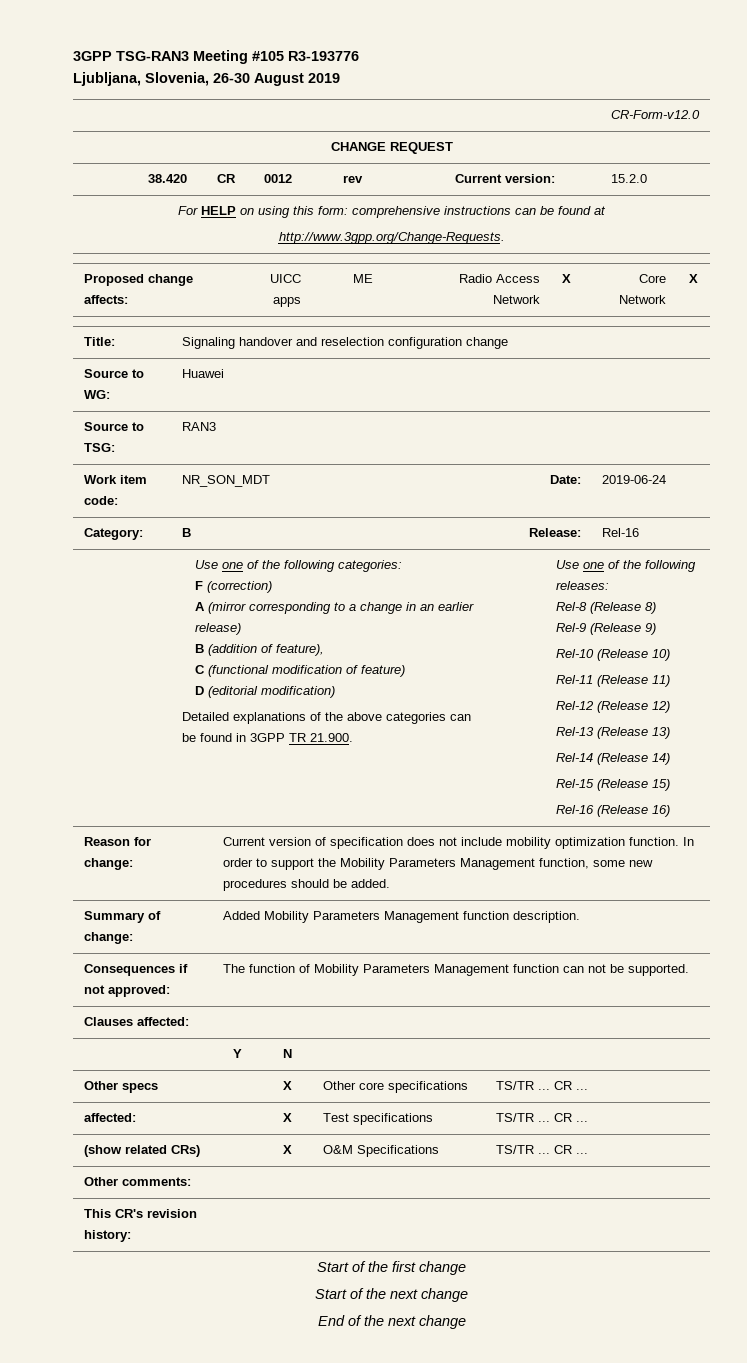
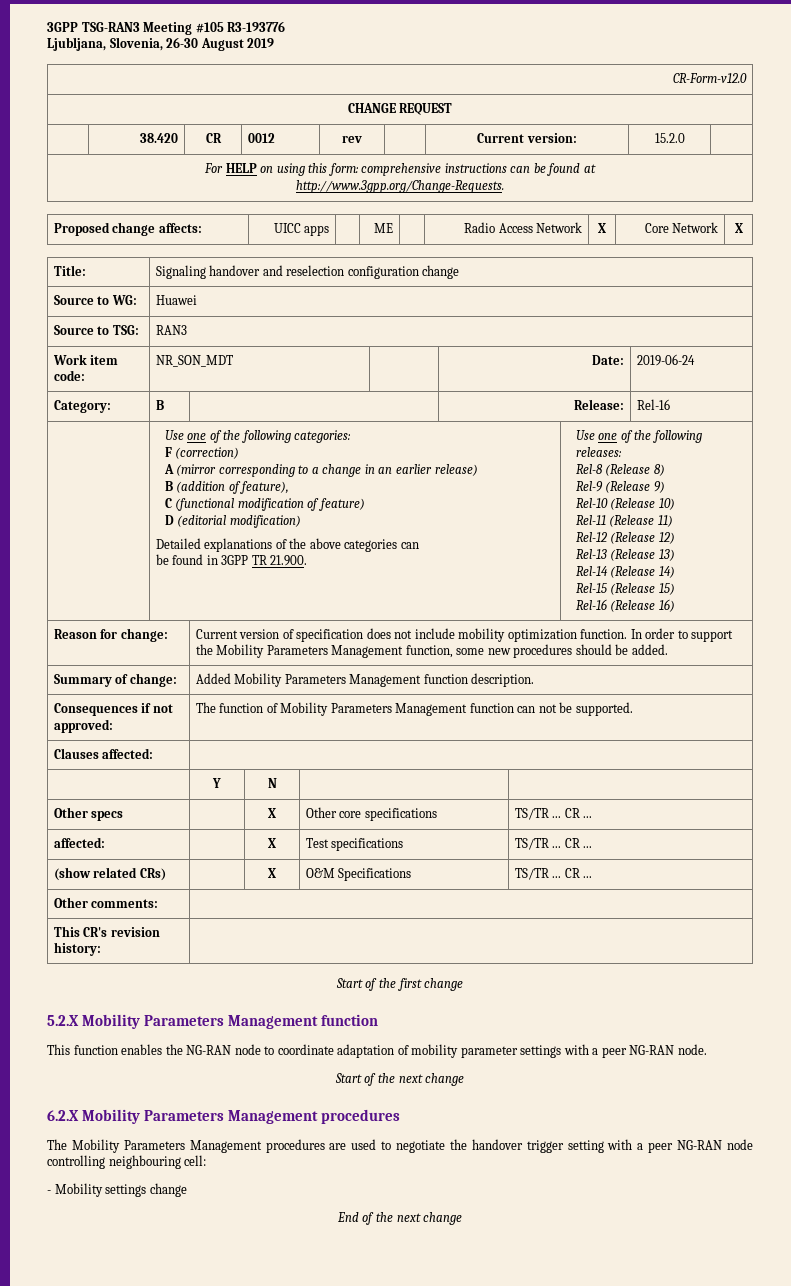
(466, 1268) none -> [47,1014,379,1029] [47,1044,707,1058] // 5.2.X Mobility Parameters Management function // This function enables the NG-RAN node to coordinate adaptation of mobility parameter settings with a peer NG-RAN node.
(468, 1295) none -> [47,1109,401,1124] [47,1139,753,1153] [47,1155,207,1169] [47,1183,187,1197] // 6.2.X Mobility Parameters Management procedures // The Mobility Parameters Management procedures are used to negotiate the handover trigger setting with a peer NG-RAN node controlling neighbouring cell: // - Mobility settings change

